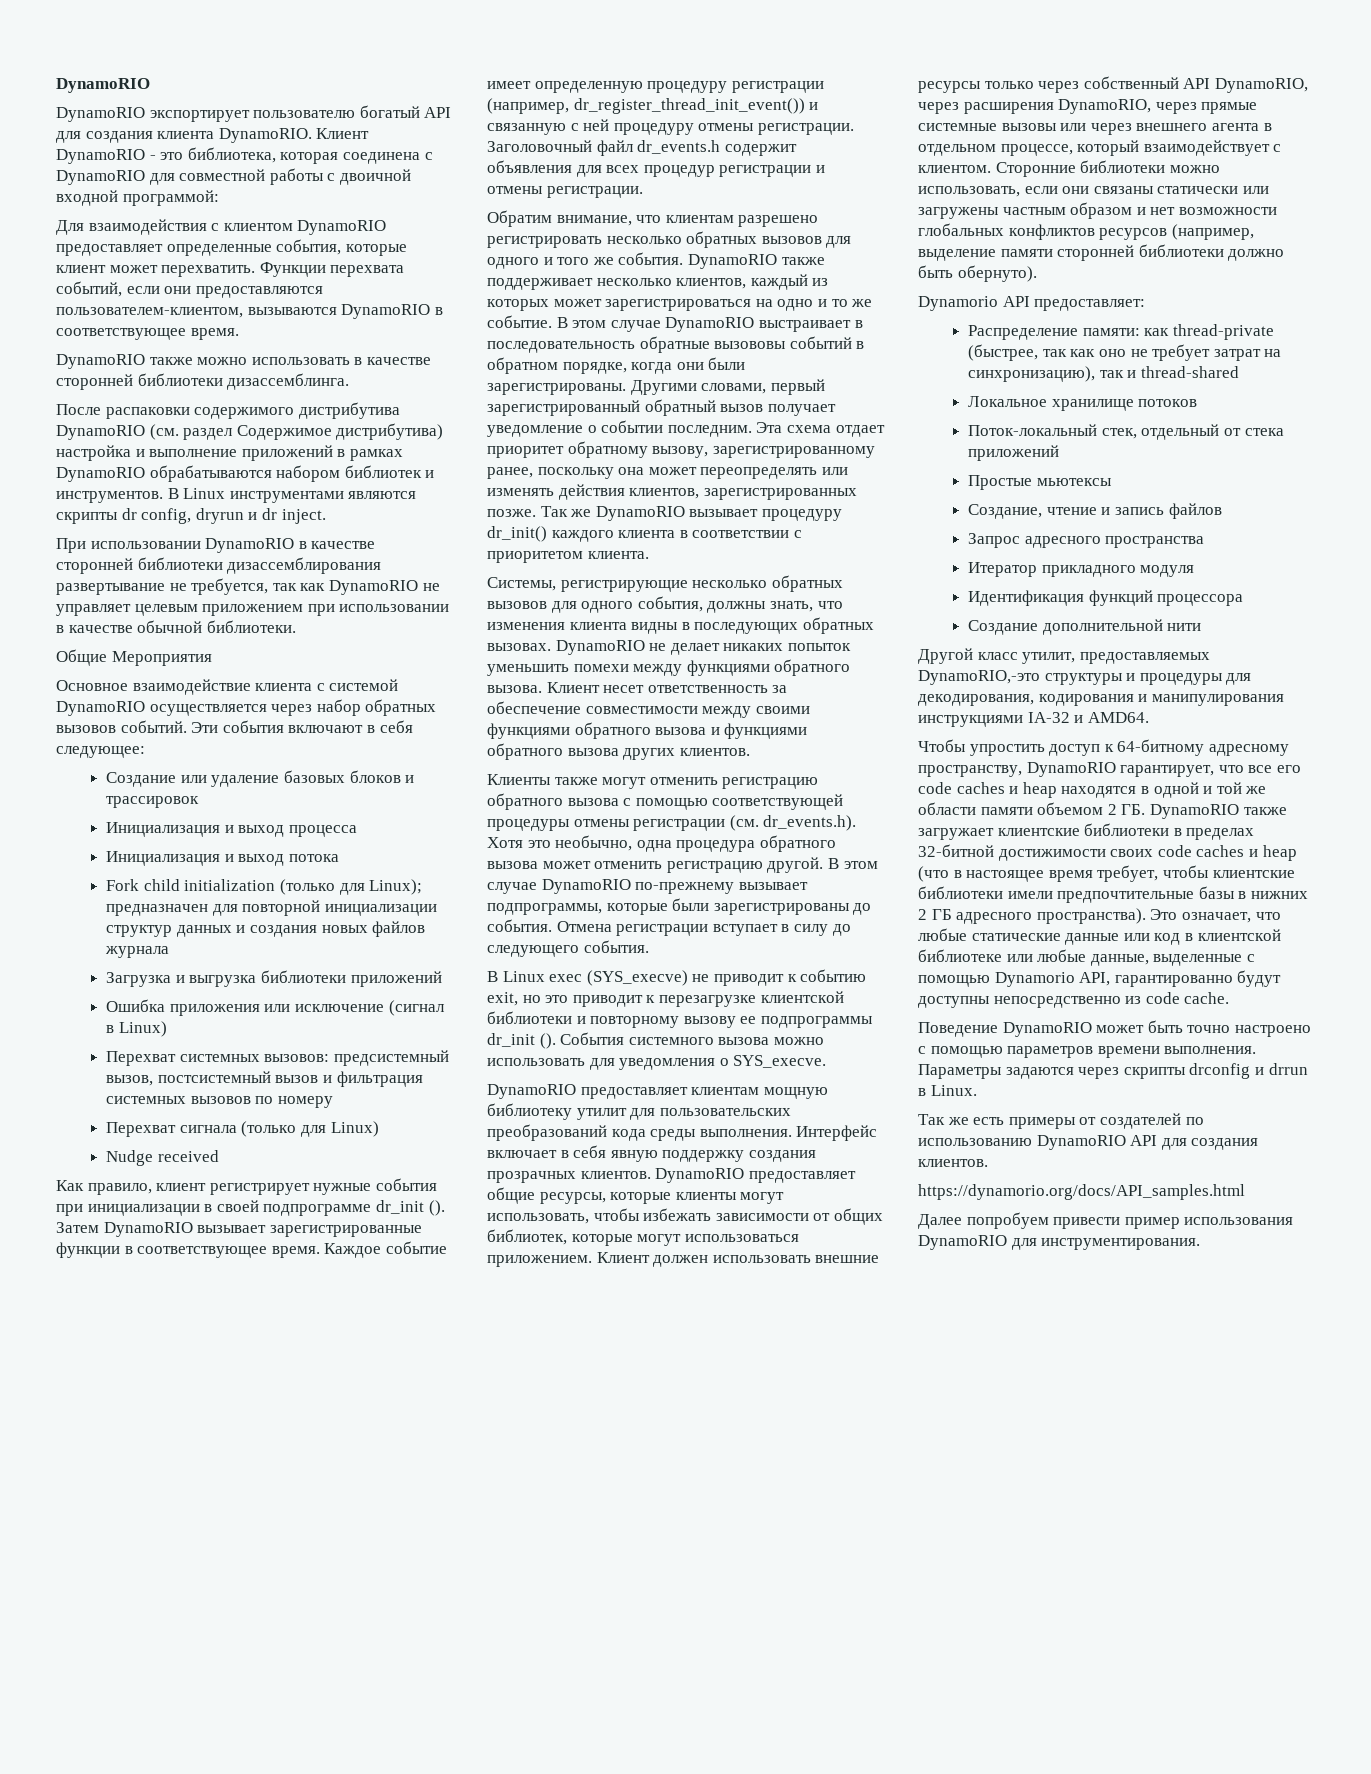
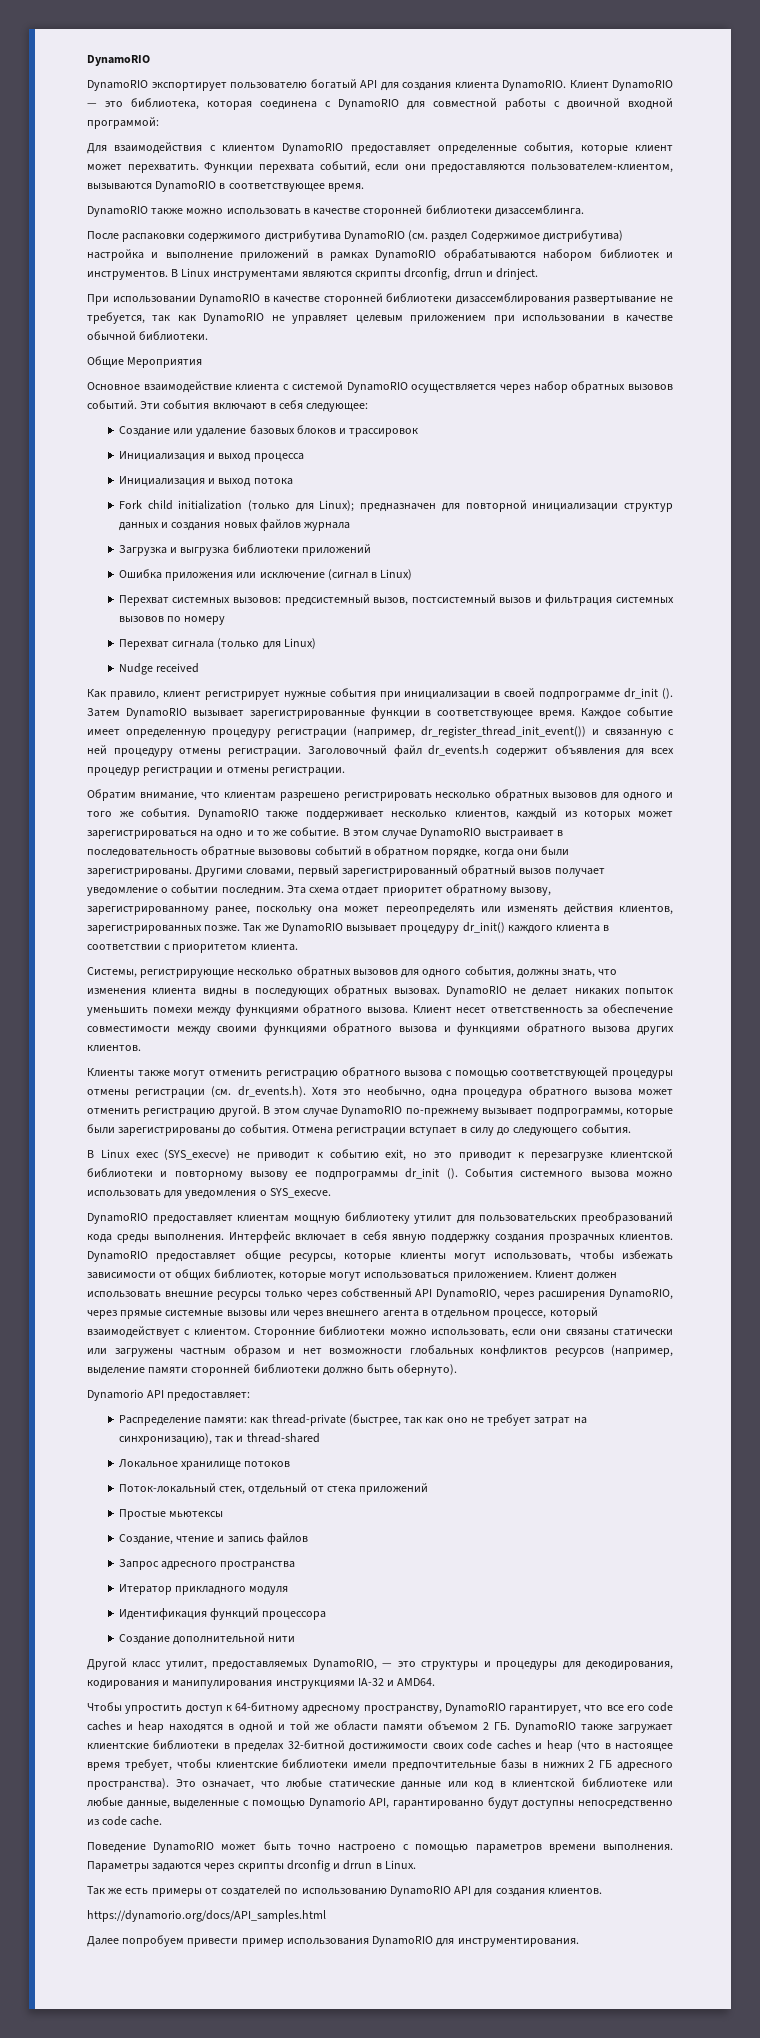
[149,155,156,160] - -> [87,103,97,107] —
[121,508,326,524] dr config, dryrun и dr inject. -> [404,268,539,280] drconfig, drrun и drinject.
[918,670,1040,685] DynamoRIO,-это -> [312,1659,416,1670] DynamoRIO, — это

